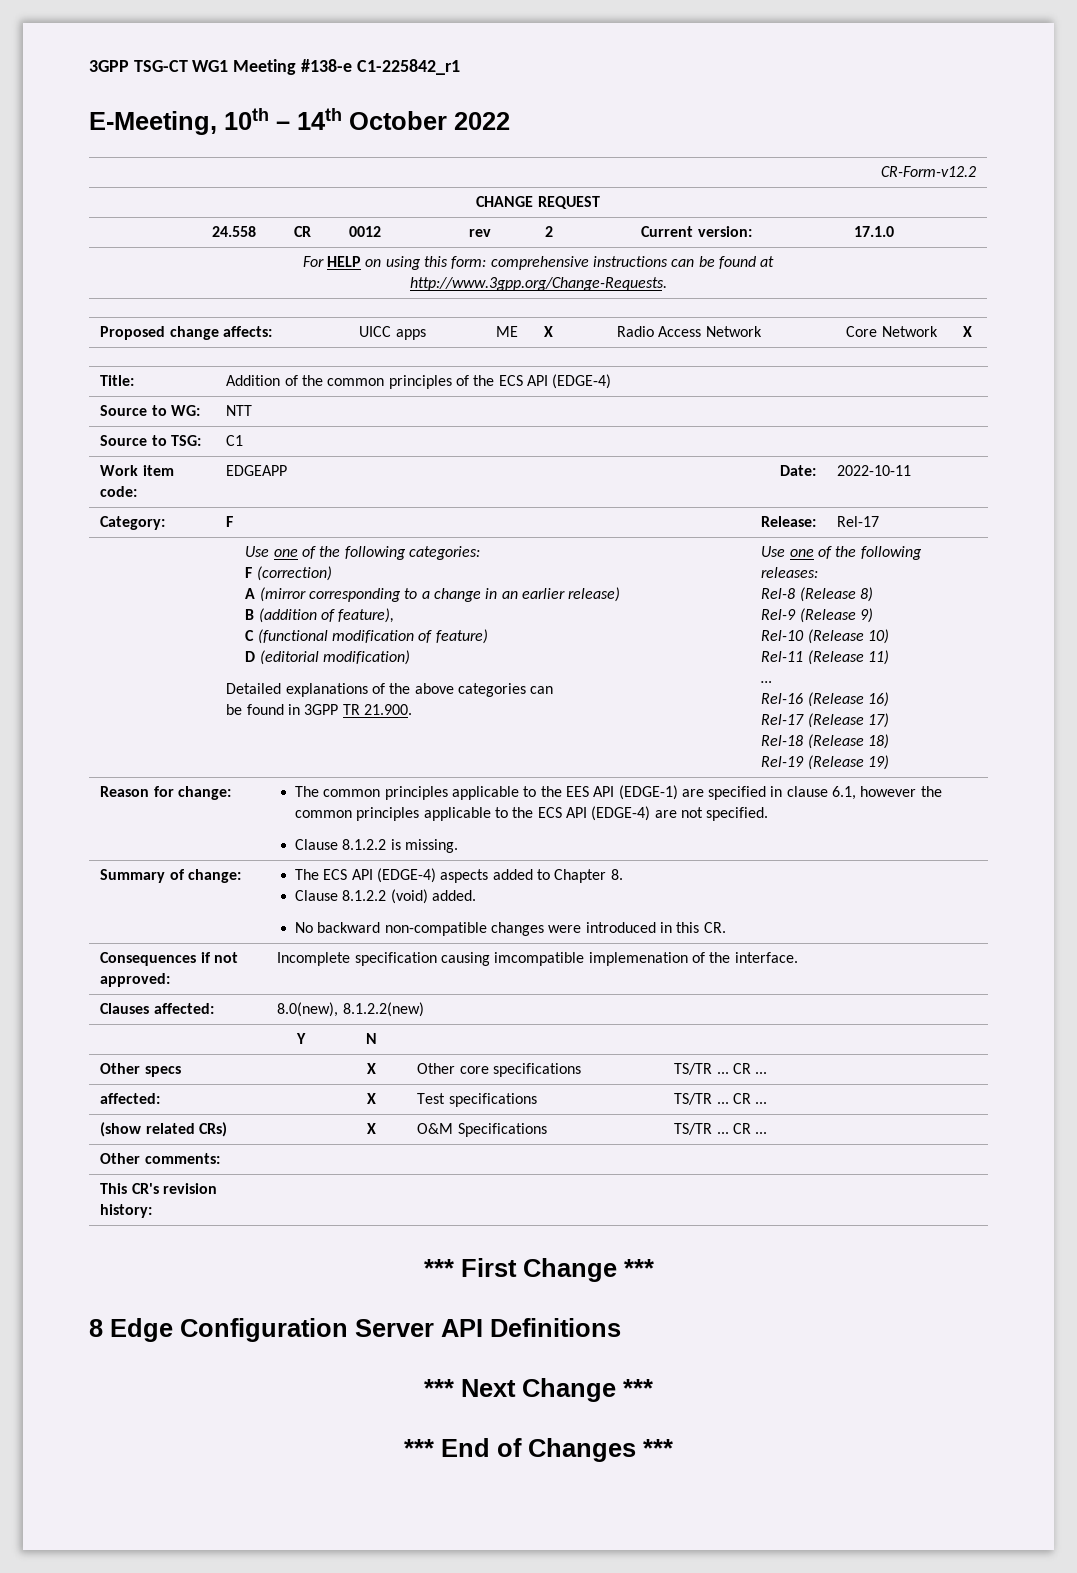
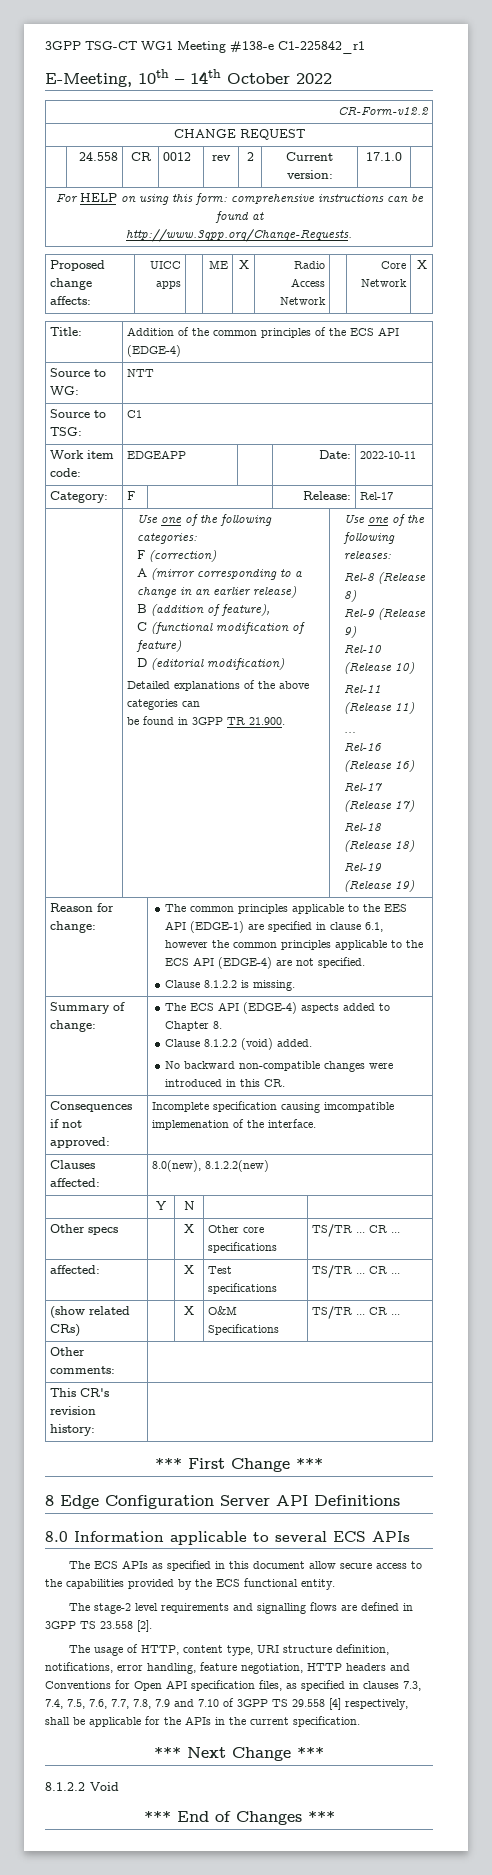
(621, 1327) none -> [45,1531,410,1545] [69,1560,423,1571] [45,1578,335,1590] [69,1602,414,1614] [45,1620,152,1632] [69,1644,390,1656] [45,1662,410,1674] [45,1680,421,1691] [45,1698,408,1710] [45,1716,360,1727] // 8.0 Information applicable to several ECS APIs // The ECS APIs as specified in this document allow secure access to the capabilities provided by the ECS functional entity. // The stage-2 level requirements and signalling flows are defined in 3GPP TS 23.558 [2]. // The usage of HTTP, content type, URI structure definition, notifications, error handling, feature negotiation, HTTP headers and Conventions for Open API specification files, as specified in clauses 7.3, 7.4, 7.5, 7.6, 7.7, 7.8, 7.9 and 7.10 of 3GPP TS 29.558 [4] respectively, shall be applicable for the APIs in the current specification.
(653, 1388) none -> [45,1782,119,1791] // 8.1.2.2 Void

